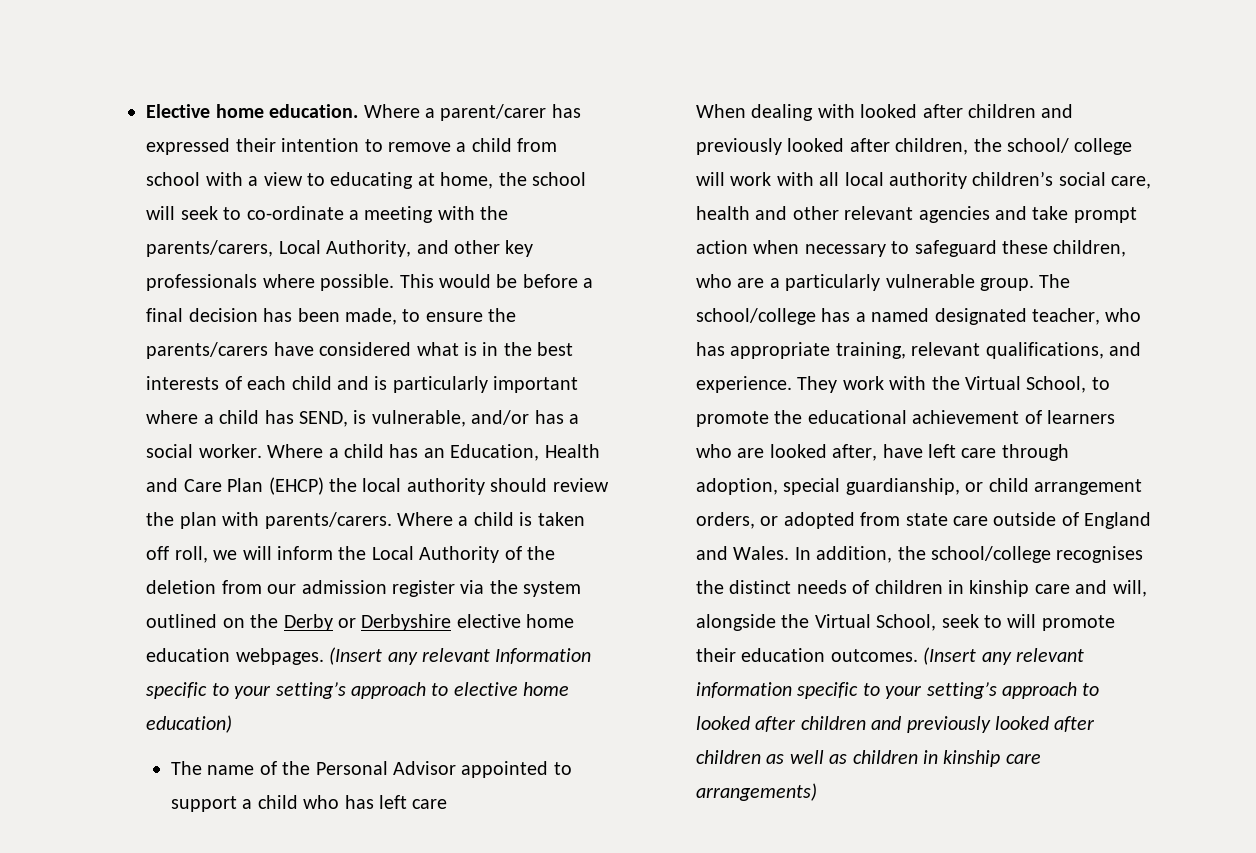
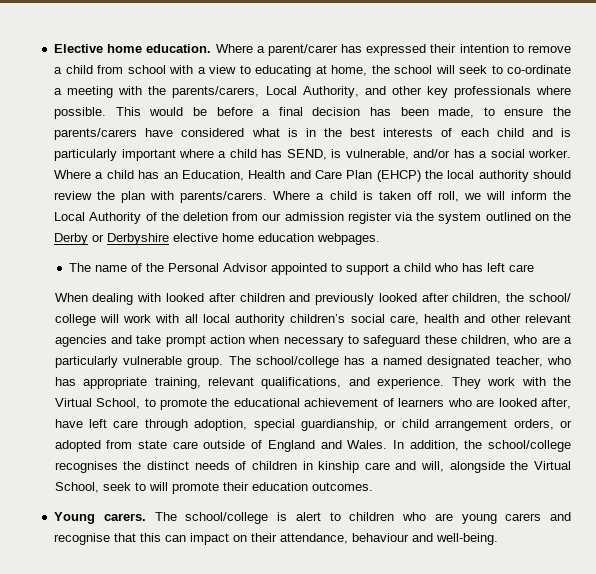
[329,647,592,665] [146,682,570,699] [146,715,233,733] (Insert any relevant Information specific to your setting’s approach to elective home education) -> (381, 239) none
[923,647,1084,665] [695,682,1100,699] [695,716,1096,733] [695,750,1041,767] [695,783,817,801] (Insert any relevant information specific to your setting’s approach to looked after children and previously looked after children as well as children in kinship care arrangements) -> [54,512,571,524] [54,533,499,545] // Young carers. The school/college is alert to children who are young carers and recognise that this can impact on their attendance, behaviour and well-being.

